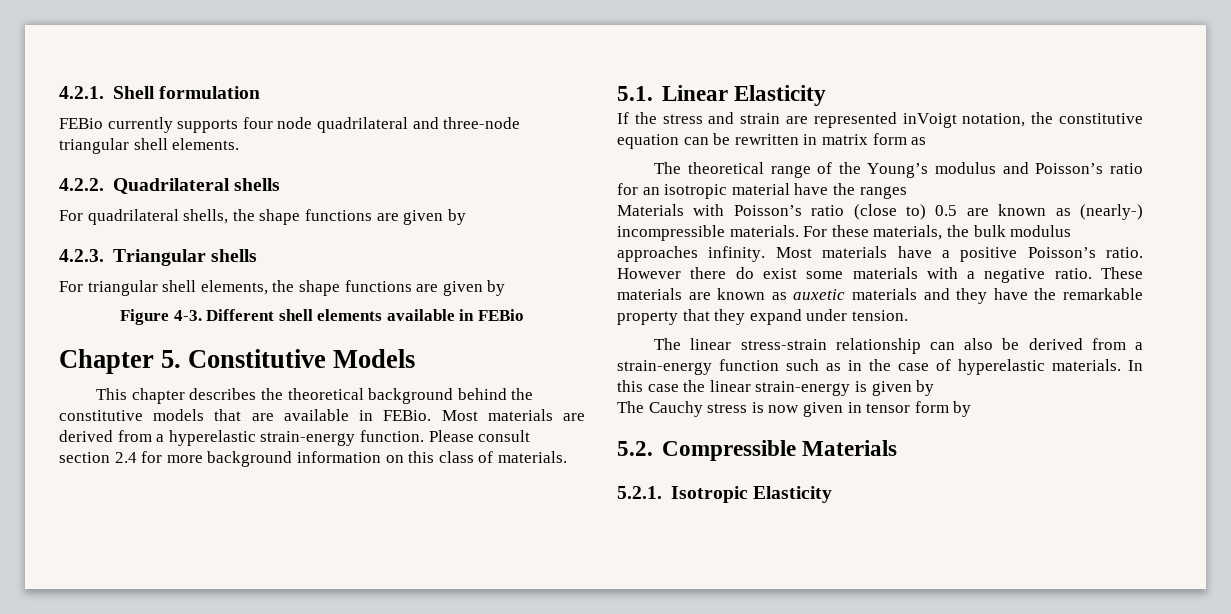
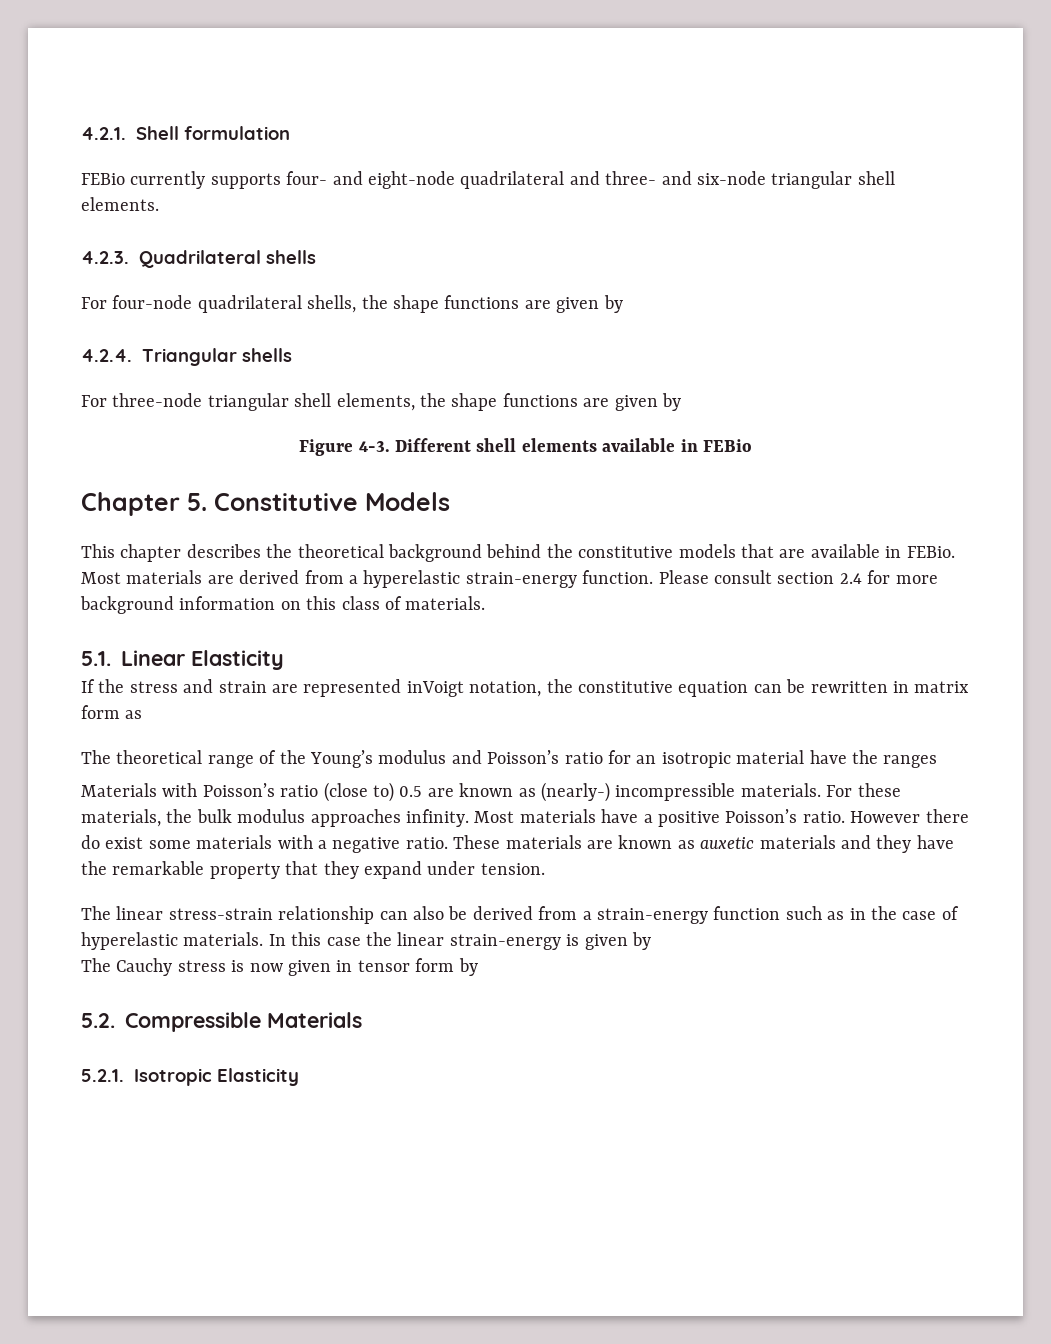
[242,117,521,133] four node quadrilateral and three-node -> [286,171,766,189] four- and eight-node quadrilateral and three- and six-node
[59,178,104,191] 4.2.2. -> [81,251,129,264] 4.2.3.
(83, 215) none -> [112,295,193,309] four-node
[59,249,104,262] 4.2.3. -> [81,349,132,362] 4.2.4.
(83, 286) none -> [112,393,203,407] three-node

